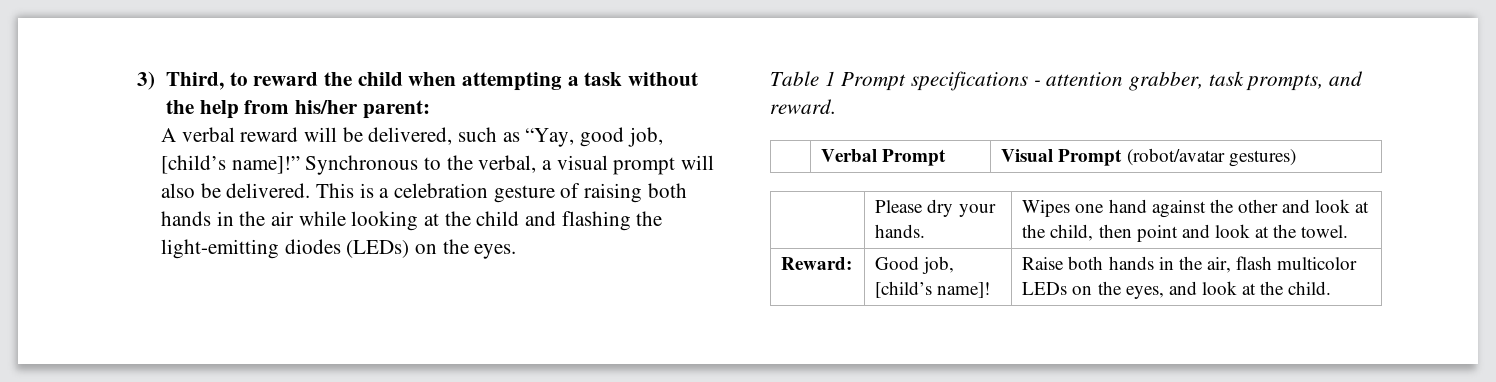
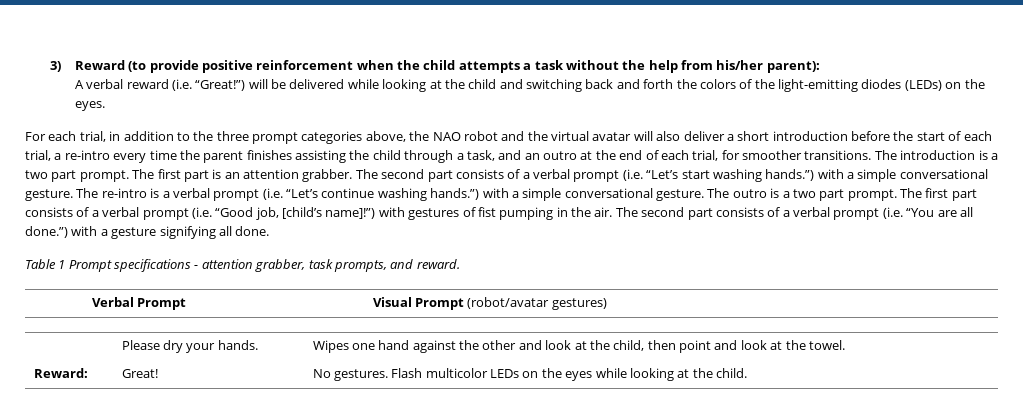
[165,72,562,91] Third, to reward the child when attempting -> [74,60,520,73] Reward (to provide positive reinforcement when the child attempts
[362,100,430,119] parent: -> [766,61,820,73] parent):
[303,127,663,147] [160,155,714,175] [160,183,687,203] [160,211,294,226] will be delivered, such as “Yay, good job, [child’s name]!” Synchronous to the verbal, a visual prompt will also be delivered. This is a celebration gesture of raising both hands in the air -> [171,79,345,91] (i.e. “Great!”) will be delivered
[561,211,631,231] flashing -> [526,79,753,92] switching back and forth the colors of
(517, 251) none -> [25,131,992,144] [25,150,998,163] [25,169,988,182] [25,188,977,201] [25,207,973,220] [25,226,270,239] // For each trial, in addition to the three prompt categories above, the NAO robot and the virtual avatar will also deliver a short introduction before the start of each trial, a re-intro every time the parent finishes assisting the child through a task, and an outro at the end of each trial, for smoother transitions. The introduction is a two part prompt. The first part is an attention grabber. The second part consists of a verbal prompt (i.e. “Let’s start washing hands.”) with a simple conversational gesture. The re-intro is a verbal prompt (i.e. “Let’s continue washing hands.”) with a simple conversational gesture. The outro is a two part prompt. The first part consists of a verbal prompt (i.e. “Good job, [child’s name]!”) with gestures of fist pumping in the air. The second part consists of a verbal prompt (i.e. “You are all done.”) with a gesture signifying all done.
[875,256,955,274] [875,281,991,298] [1022,256,1273,273] Good job, [child’s name]! | Raise both hands in the air, flash -> [121,369,158,378] [312,368,423,381] Great! | No gestures. Flash
[1125,281,1237,299] eyes, and look -> [565,368,674,381] eyes while looking

